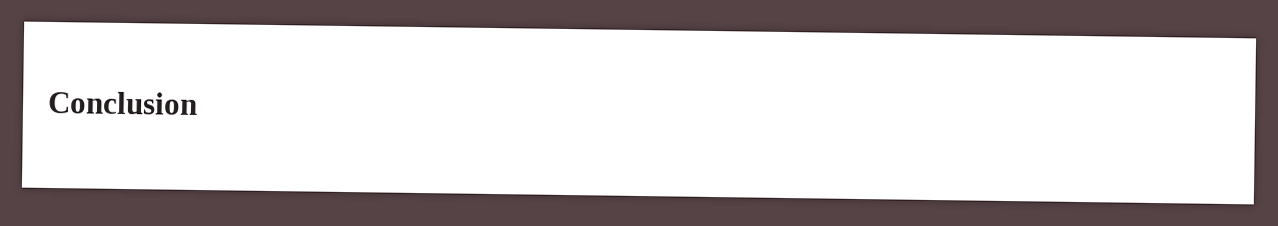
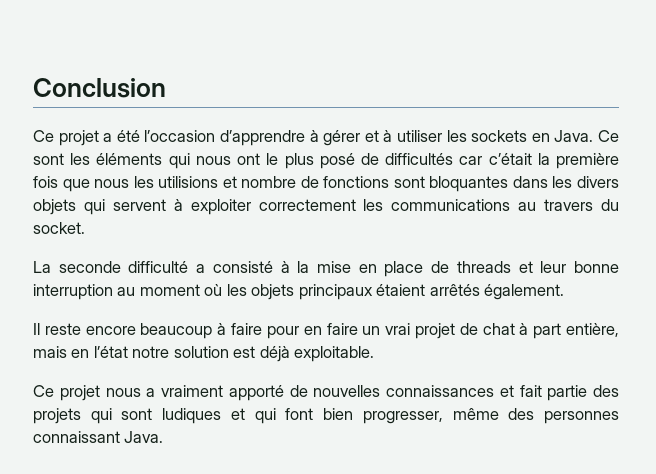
(198, 102) none -> [33,130,620,146] [33,153,620,169] [33,176,620,192] [33,199,619,215] [33,222,85,234] [33,261,620,277] [33,284,565,300] [33,323,619,339] [33,346,375,362] [33,385,619,401] [33,408,619,424] [33,431,164,443] // Ce projet a été l’occasion d’apprendre à gérer et à utiliser les sockets en Java. Ce sont les éléments qui nous ont le plus posé de difficultés car c’était la première fois que nous les utilisions et nombre de fonctions sont bloquantes dans les divers objets qui servent à exploiter correctement les communications au travers du socket. // La seconde difficulté a consisté à la mise en place de threads et leur bonne interruption au moment où les objets principaux étaient arrêtés également. // Il reste encore beaucoup à faire pour en faire un vrai projet de chat à part entière, mais en l’état notre solution est déjà exploitable. // Ce projet nous a vraiment apporté de nouvelles connaissances et fait partie des projets qui sont ludiques et qui font bien progresser, même des personnes connaissant Java.

